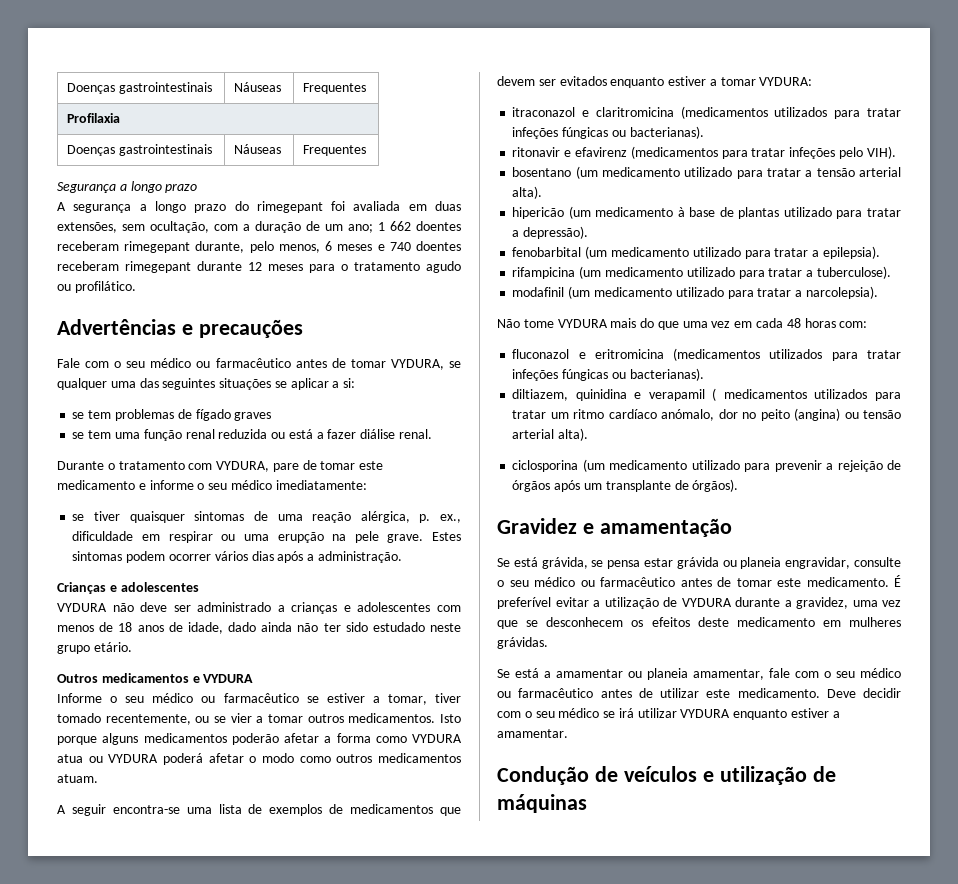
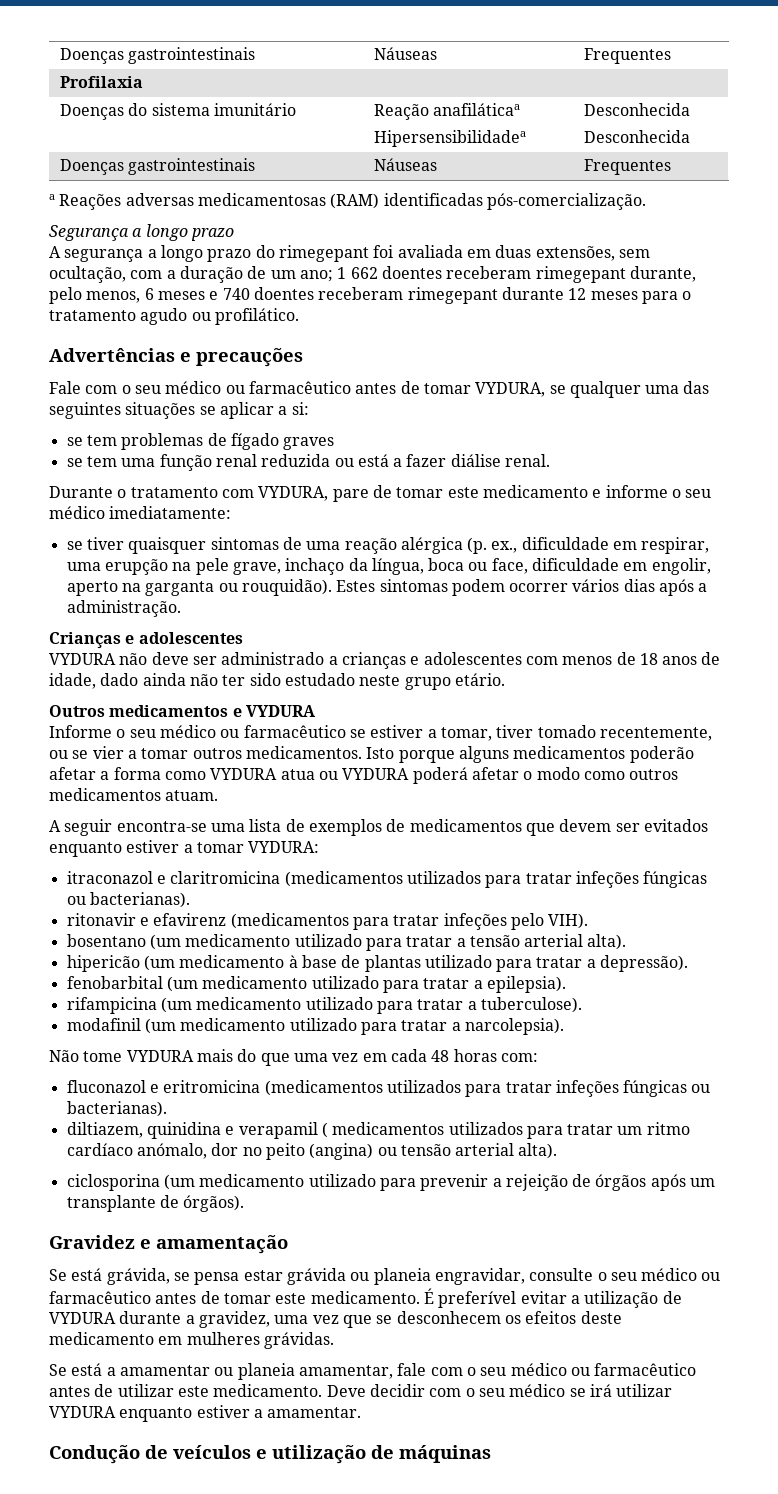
[119,144,213,156] [234,144,282,154] [303,145,367,156] gastrointestinais | Náuseas | Frequentes -> [128,103,297,116] [374,103,521,120] [374,130,527,147] [584,103,691,116] [584,130,691,143] [60,158,256,175] [374,158,438,171] [584,159,672,175] [49,193,646,210] do sistema imunitário | Reação anafiláticaa // Hipersensibilidadea | Desconhecida // Desconhecida // Doenças gastrointestinais | Náuseas | Frequentes // a Reações adversas medicamentosas (RAM) identificadas pós-comercialização.
[360,511,431,523] alérgica, p. -> [400,537,488,554] alérgica (p.
[168,531,236,543] respirar ou -> [641,537,710,554] respirar,
[387,534,424,543] grave. -> [232,558,711,575] [66,579,332,596] grave, inchaço da língua, boca ou face, dificuldade em engolir, aperto na garganta ou rouquidão).

